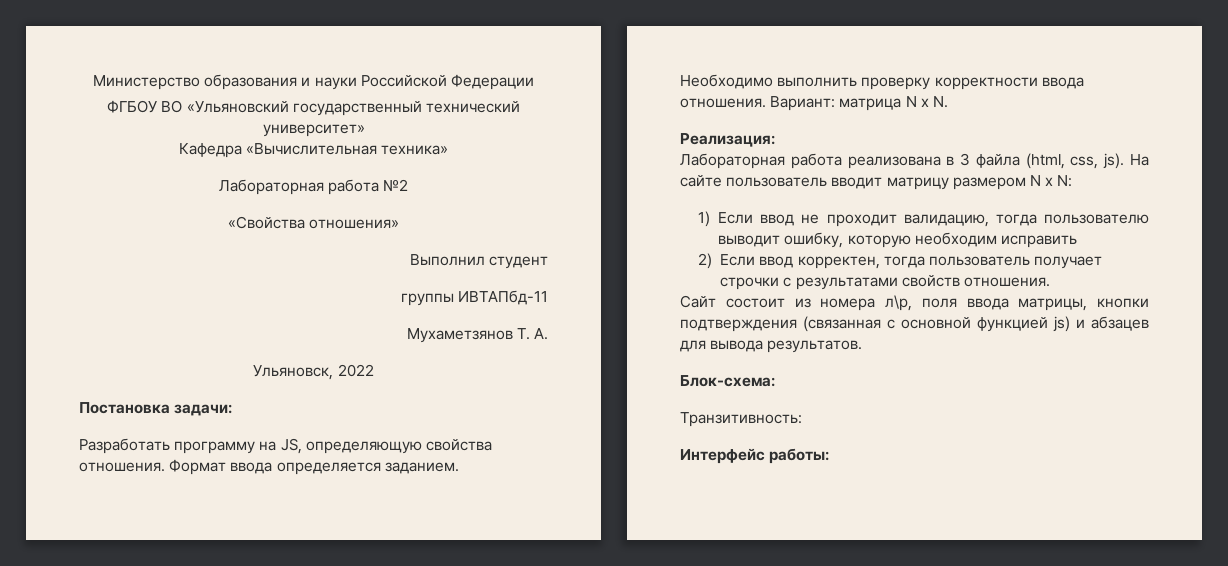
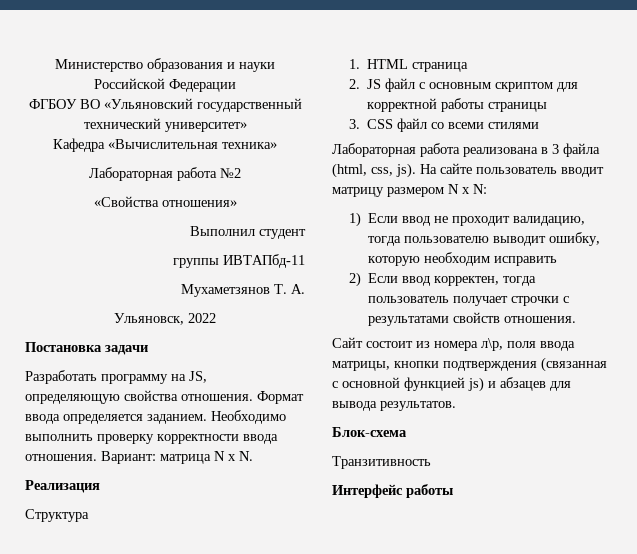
[174,404,233,416] задачи: -> [105,345,148,355] задачи
[680,133,775,147] Реализация: -> [25,480,100,493] [25,509,89,522] [348,59,469,72] [348,78,579,92] [367,98,548,112] [348,118,540,132] Реализация // Структура // 1. HTML страница // 2. JS файл с основным скриптом для корректной работы страницы // 3. CSS файл со всеми стилями
[680,375,775,387] [680,412,802,427] Блок-схема: // Транзитивность: -> [332,427,407,437] [332,456,431,469] Блок-схема // Транзитивность
[769,448,830,464] работы: -> [406,484,453,498] работы

